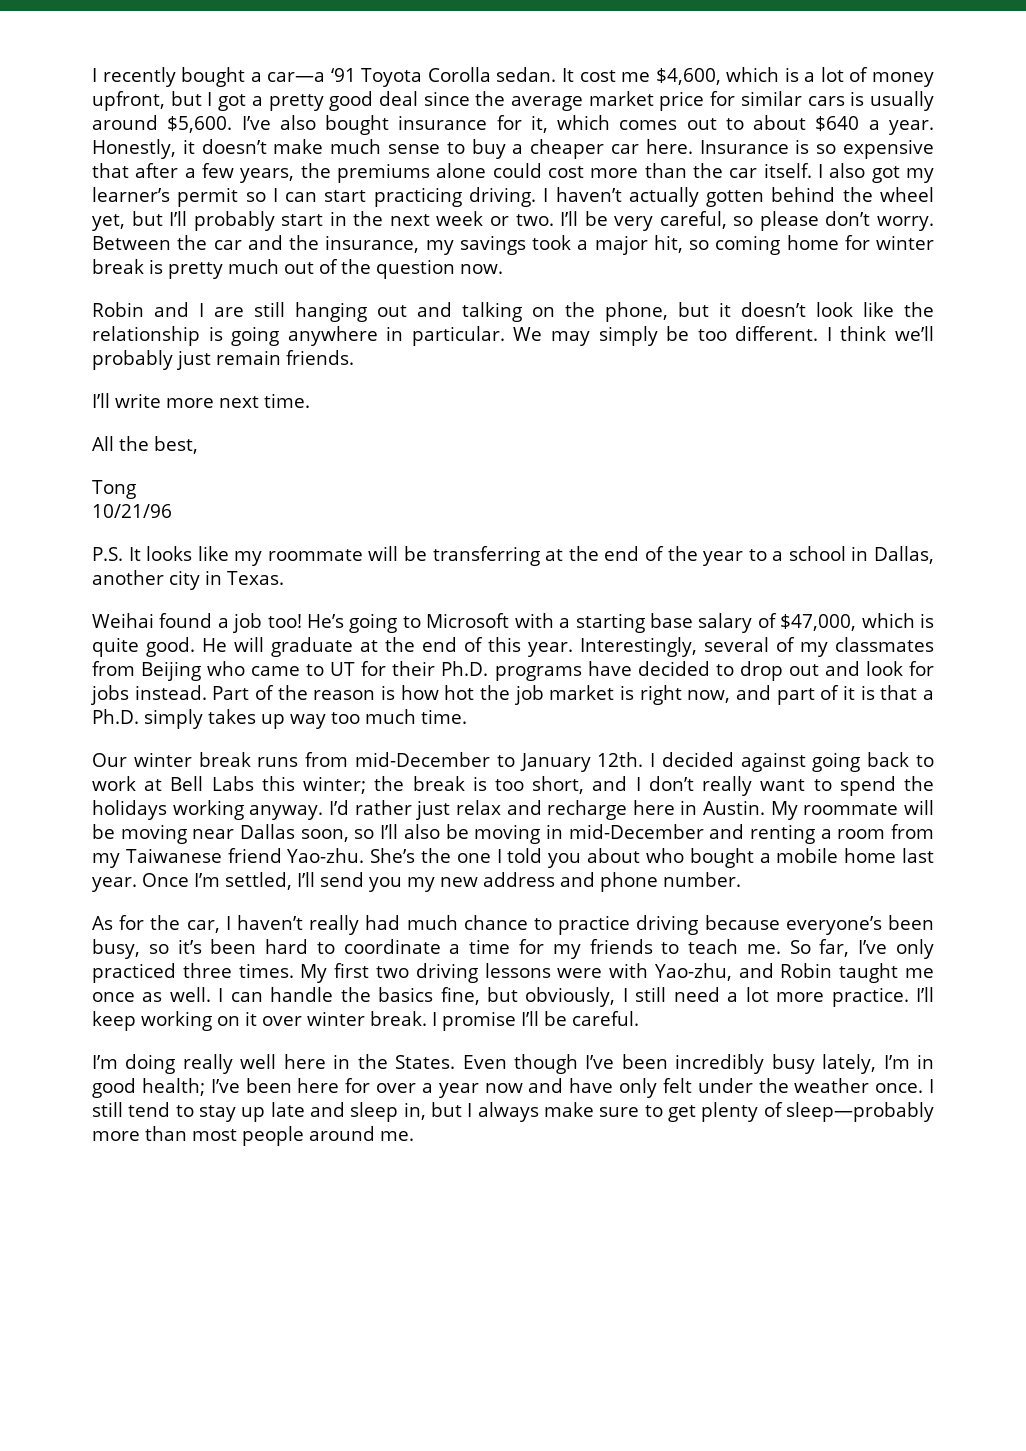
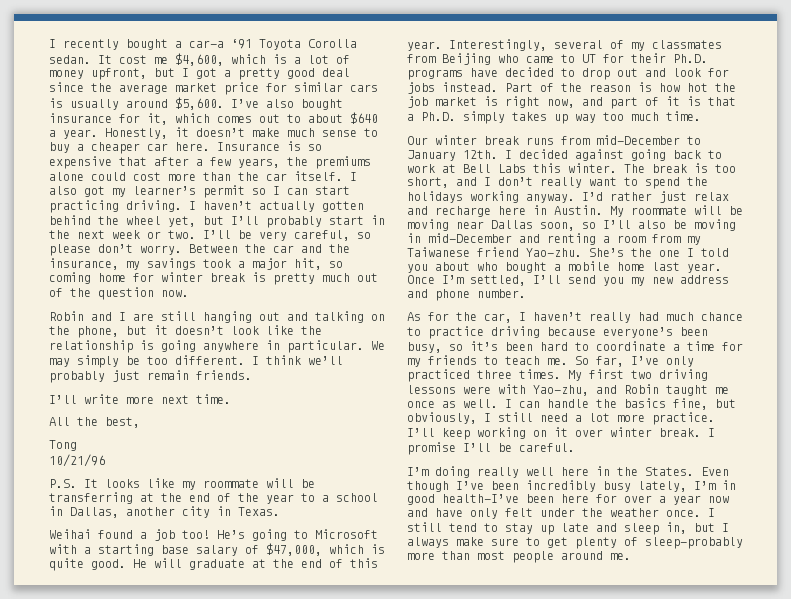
[303,776,405,794] winter; the -> [568,163,645,173] winter. The
[141,1078,240,1096] health; I’ve -> [442,494,519,503] health—I’ve

